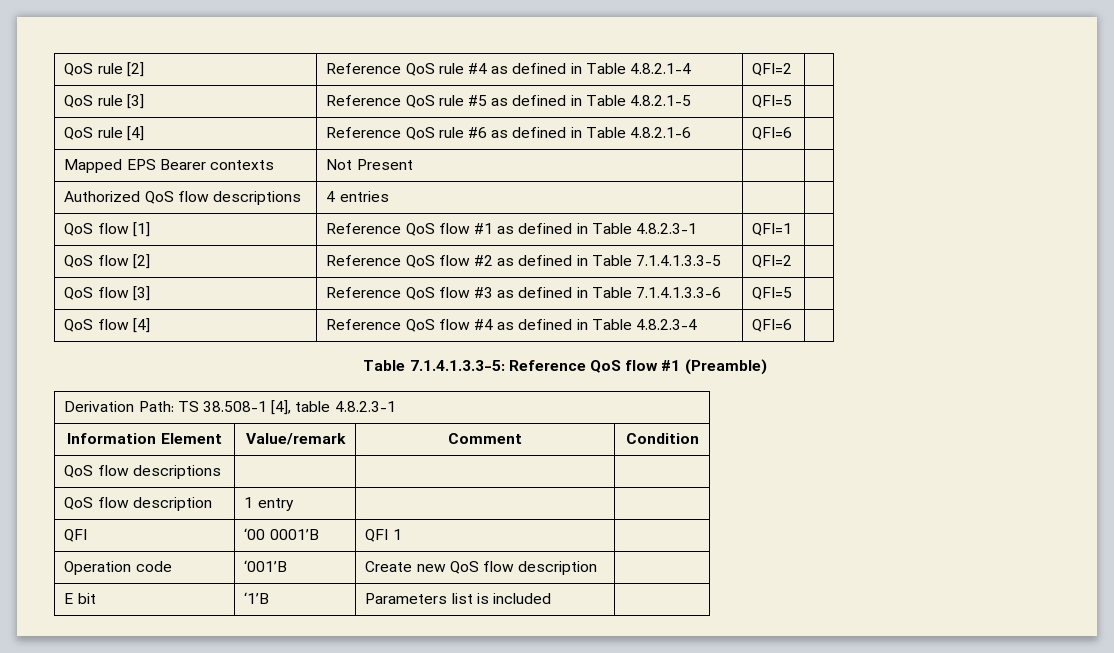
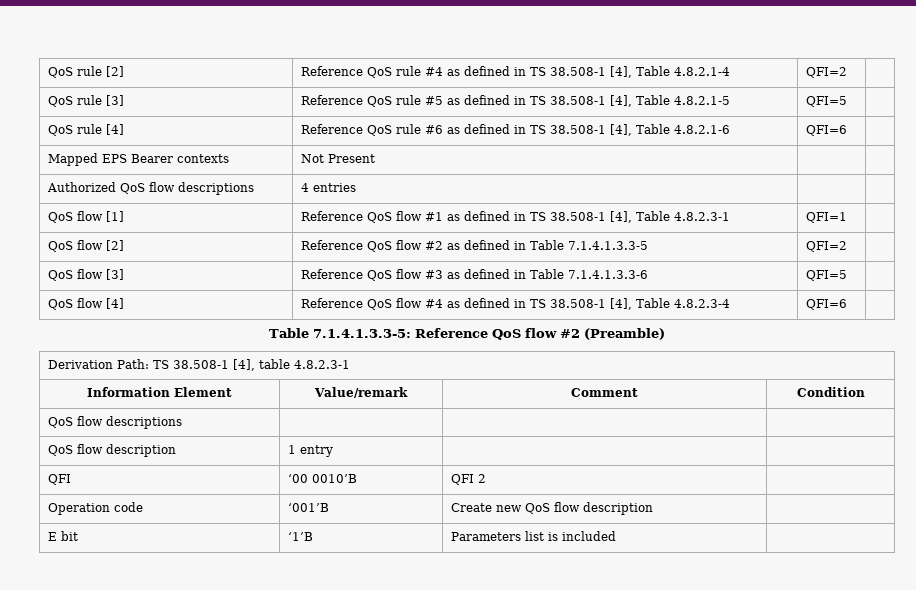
(582, 68) none -> [530,66,633,78] TS 38.508-1 [4],
(582, 100) none -> [530,95,633,107] TS 38.508-1 [4],
(582, 132) none -> [530,124,633,136] TS 38.508-1 [4],
(588, 228) none -> [530,211,633,223] TS 38.508-1 [4],
(588, 324) none -> [530,298,633,310] TS 38.508-1 [4],
[661,360,681,371] #1 -> [559,329,580,338] #2
[269,529,319,540] [365,529,402,542] 0001’B | QFI 1 -> [312,474,358,483] [451,474,487,485] 0010’B | QFI 2

